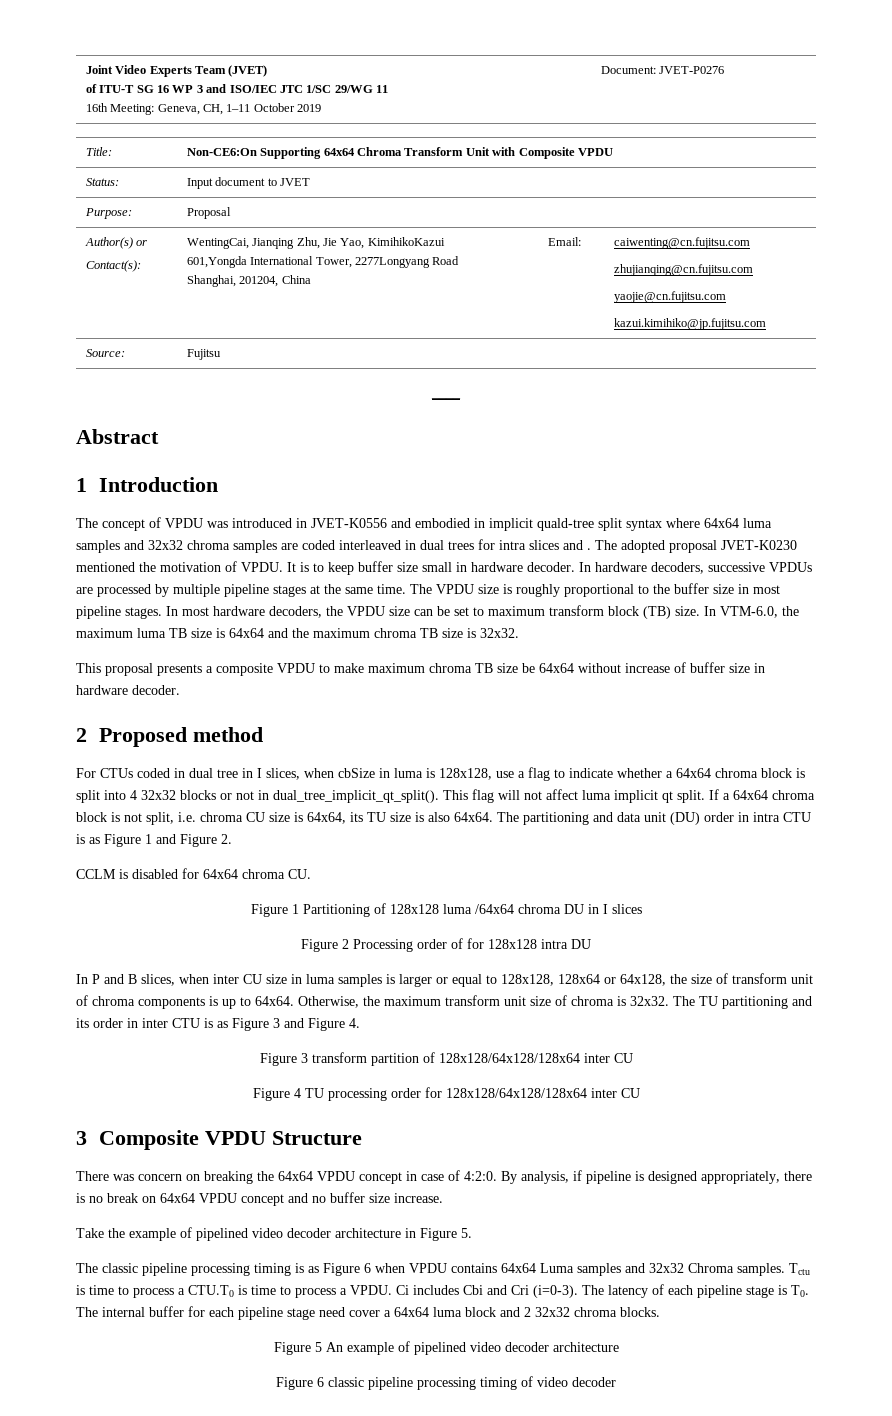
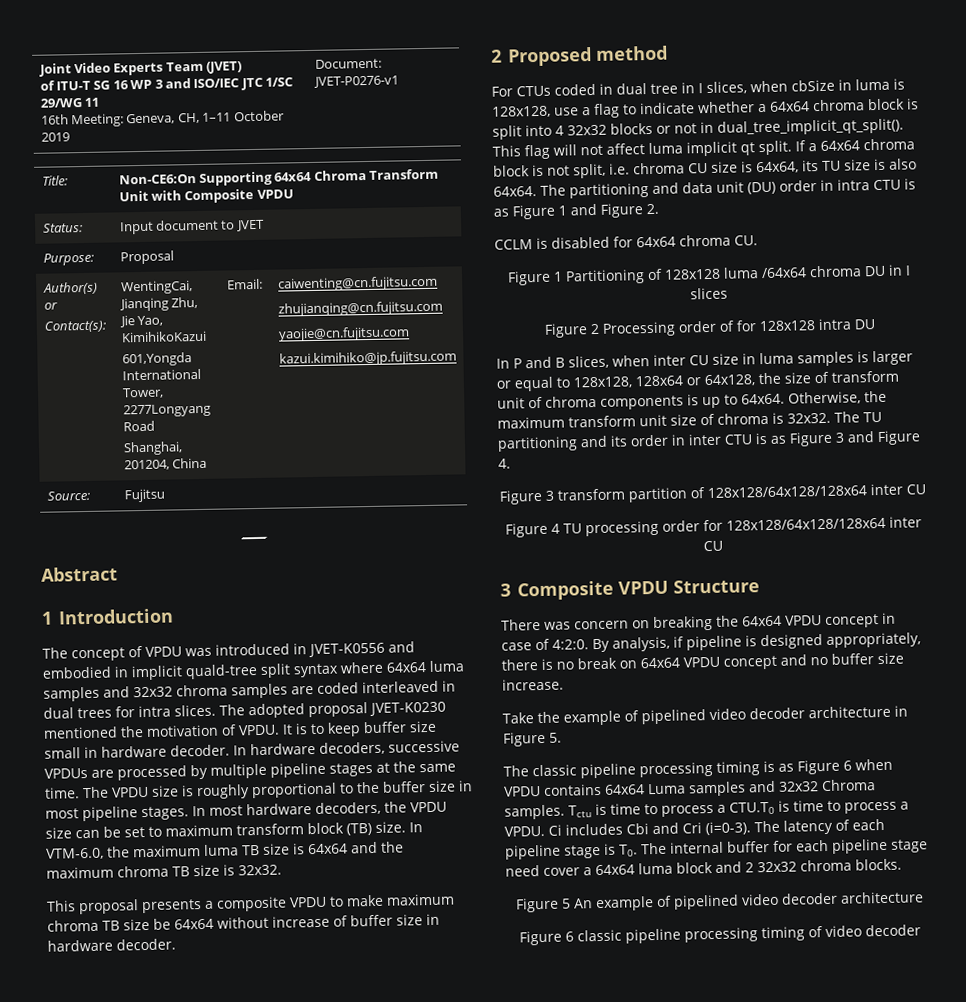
[659,66,725,74] JVET-P0276 -> [312,75,399,88] JVET-P0276-v1
[529,540,591,550] slices and . -> [174,704,216,717] slices.

